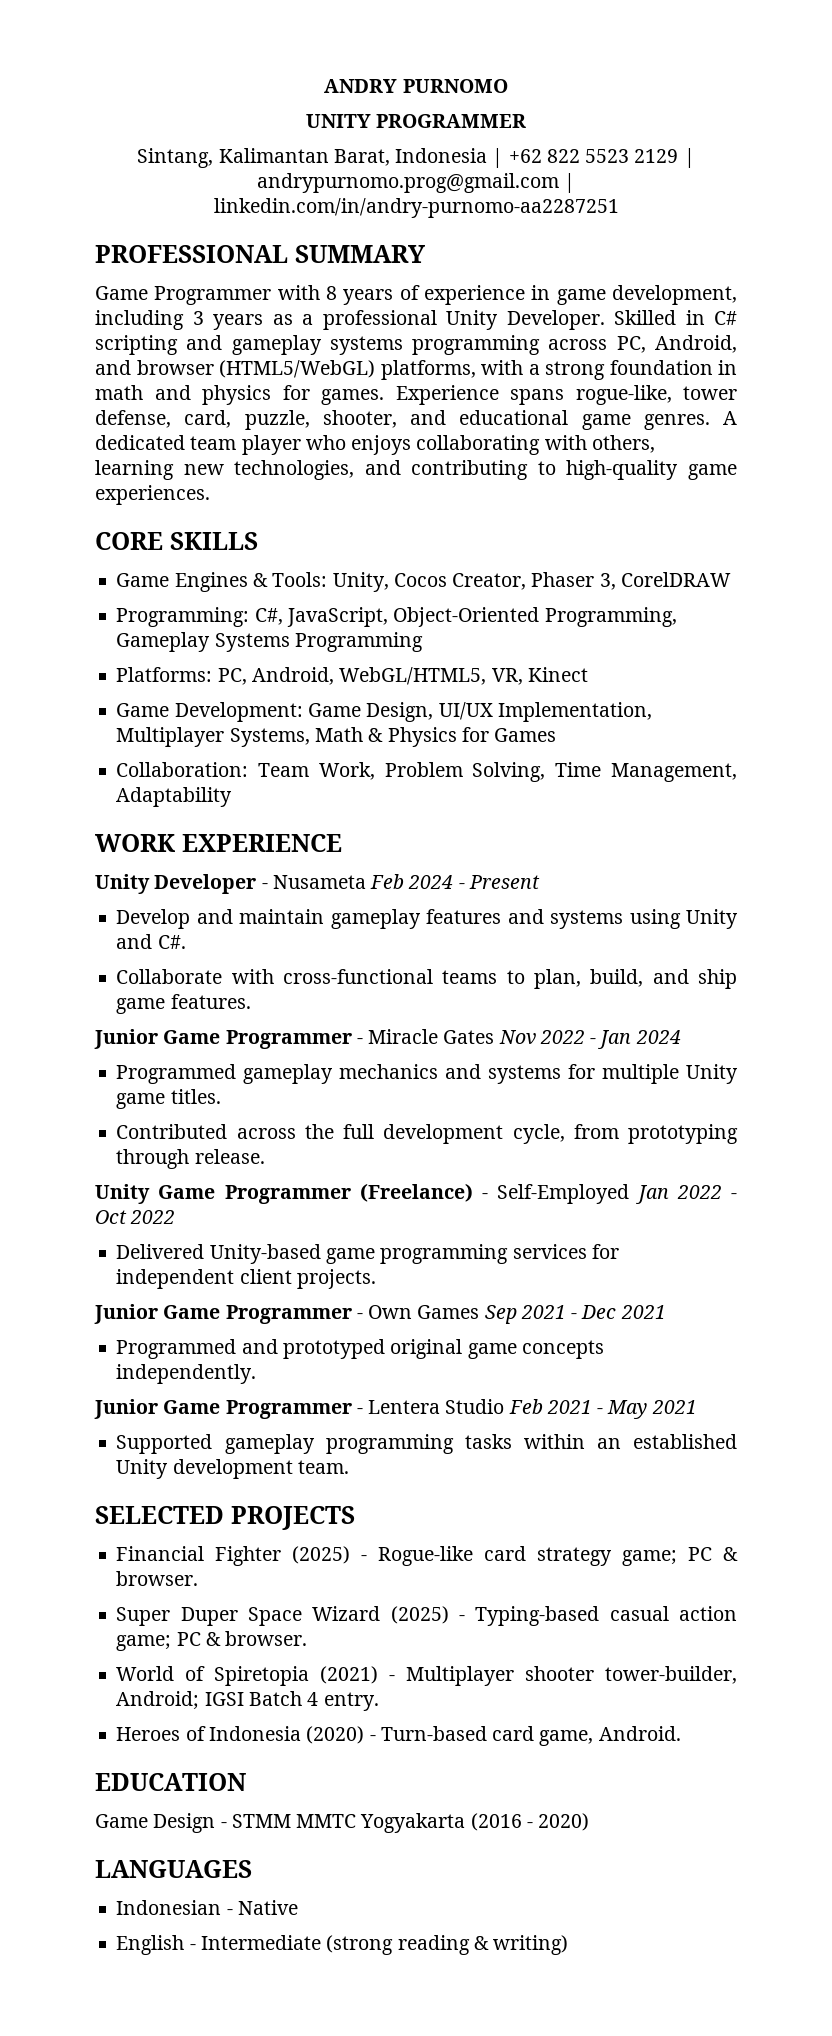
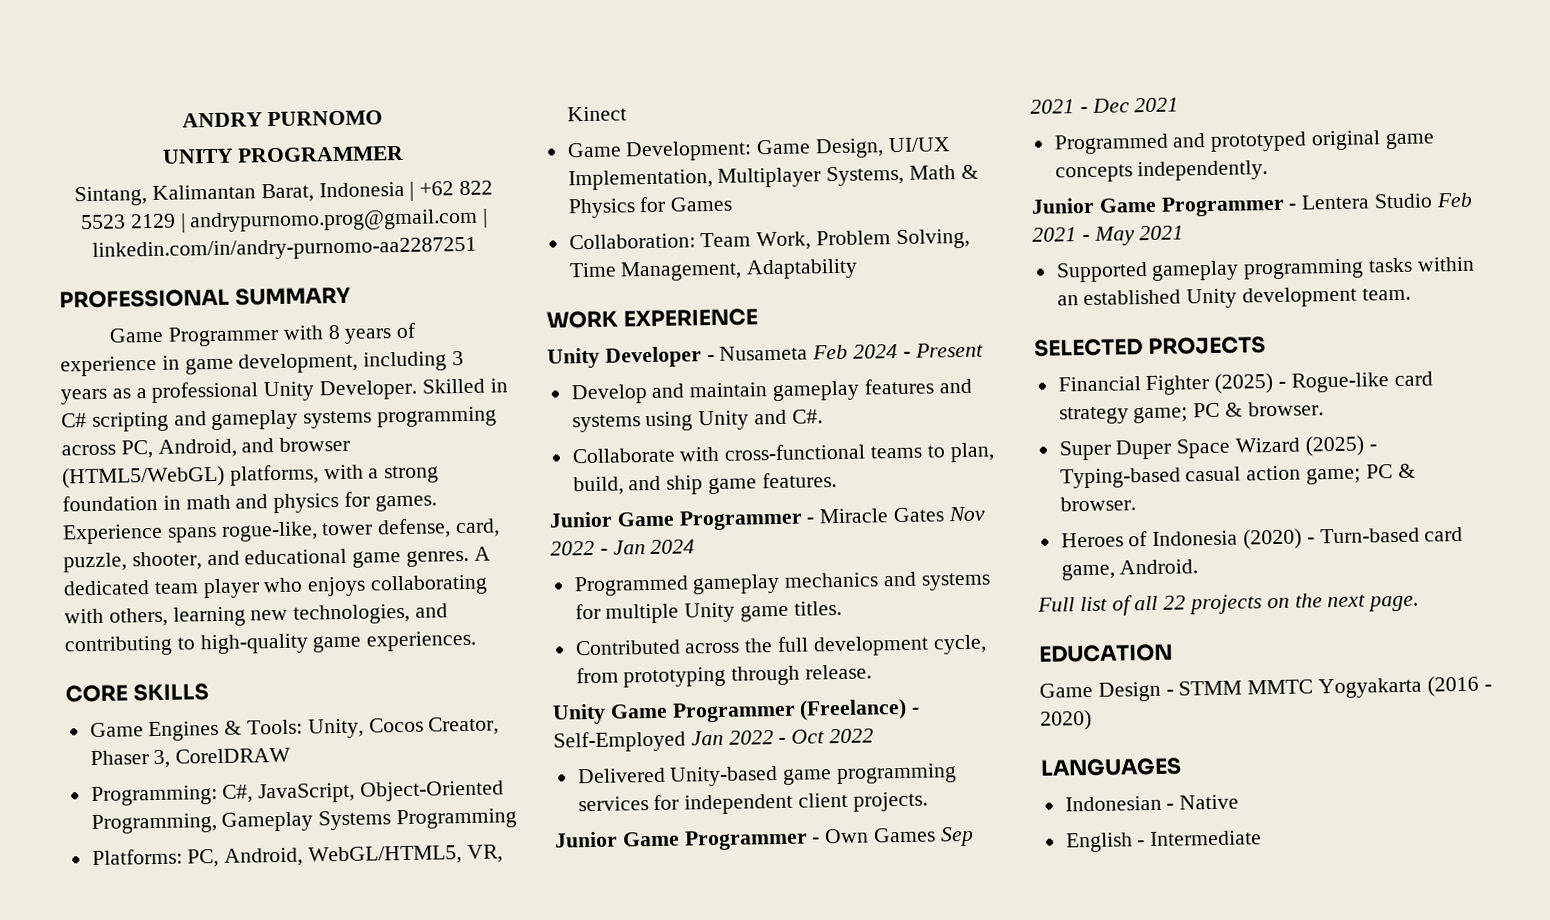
[116,1666,737,1686] [116,1691,379,1711] // World of Spiretopia (2021) - Multiplayer shooter tower-builder, Android; IGSI Batch 4 entry. -> (1136, 504) none
(681, 1733) none -> [1037,593,1420,616] // Full list of all 22 projects on the next page.
[326,1935,569,1955] (strong reading & writing) -> (1263, 838) none

